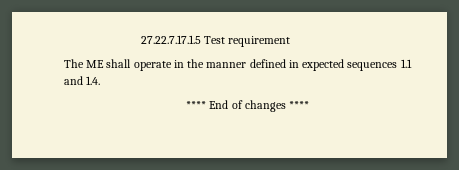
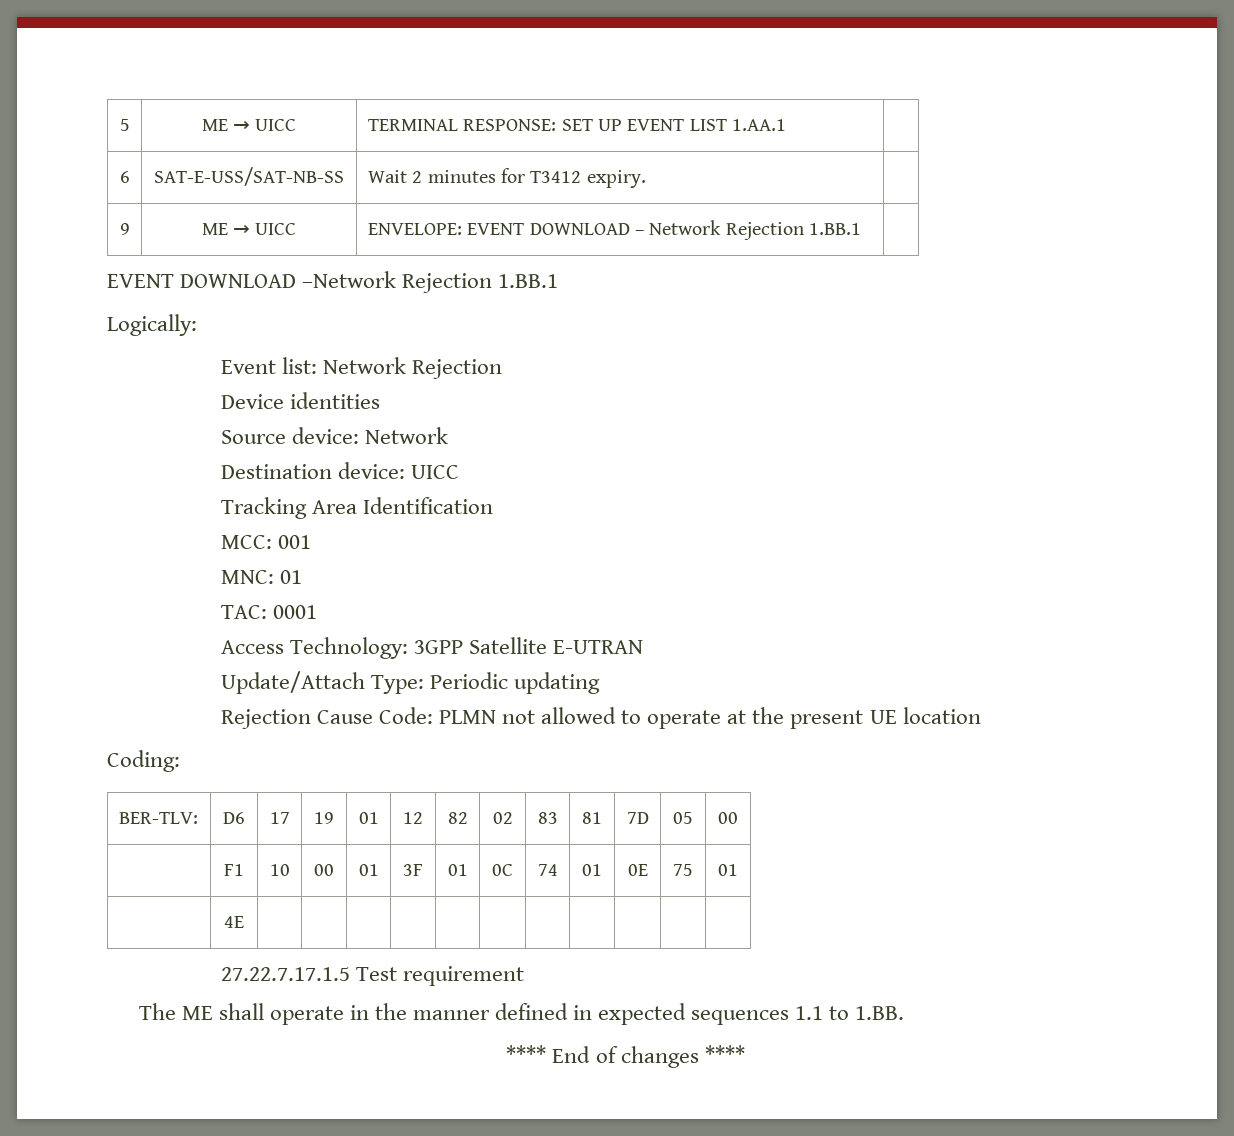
(140, 39) none -> [119,119,130,131] [201,119,297,131] [367,119,787,131] [119,171,130,183] [154,167,344,186] [367,168,646,188] [119,223,130,235] [201,223,297,235] [367,220,862,240] [107,271,559,293] [107,314,197,336] [220,357,502,379] [220,392,380,409] [220,427,448,444] [220,462,459,479] [220,497,493,519] [220,535,311,549] [220,570,302,584] [220,605,317,619] [220,637,644,659] [220,671,600,694] [220,707,981,729] [107,750,180,772] [118,812,198,824] [223,812,245,824] [269,812,290,824] [314,812,334,824] [358,812,379,824] [403,812,423,824] [447,812,468,824] [492,812,513,824] [537,812,558,824] [582,812,602,824] [626,812,649,824] [673,812,693,824] [718,812,738,824] [224,864,244,876] [269,864,290,876] [314,864,334,876] [358,864,379,876] [403,864,423,876] [447,864,468,876] [492,864,513,876] [537,864,558,876] [582,864,602,876] [627,864,648,876] [673,864,693,876] [718,864,738,876] [224,916,244,928] 5 | ME → UICC | TERMINAL RESPONSE: SET UP EVENT LIST 1.AA.1 | // 6 | SAT-E-USS/SAT-NB-SS | Wait 2 minutes for T3412 expiry. | // 9 | ME → UICC | ENVELOPE: EVENT DOWNLOAD – Network Rejection 1.BB.1 | // EVENT DOWNLOAD –Network Rejection 1.BB.1 // Logically: // Event list: Network Rejection // Device identities // Source device: Network // Destination device: UICC // Tracking Area Identification // MCC: 001 // MNC: 01 // TAC: 0001 // Access Technology: 3GPP Satellite E-UTRAN // Update/Attach Type: Periodic updating // Rejection Cause Code: PLMN not allowed to operate at the present UE location // Coding: // BER-TLV: | D6 | 17 | 19 | 01 | 12 | 82 | 02 | 83 | 81 | 7D | 05 | 00 // | F1 | 10 | 00 | 01 | 3F | 01 | 0C | 74 | 01 | 0E | 75 | 01 // | 4E | | | | | | | | | | | //
[64,76,101,85] and 1.4. -> [829,1006,905,1020] to 1.BB.

